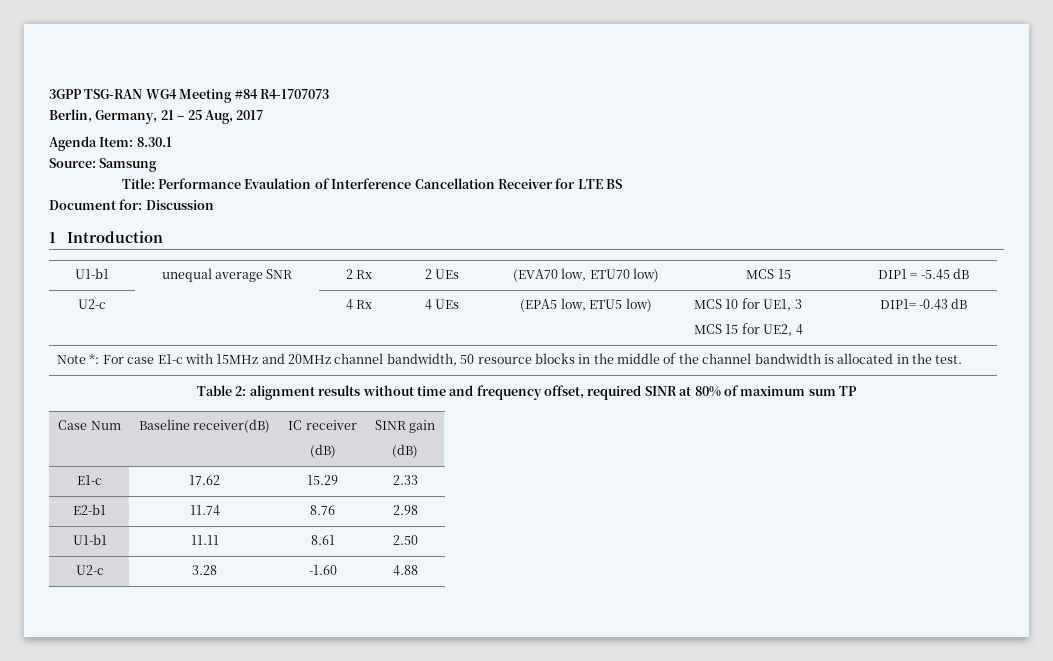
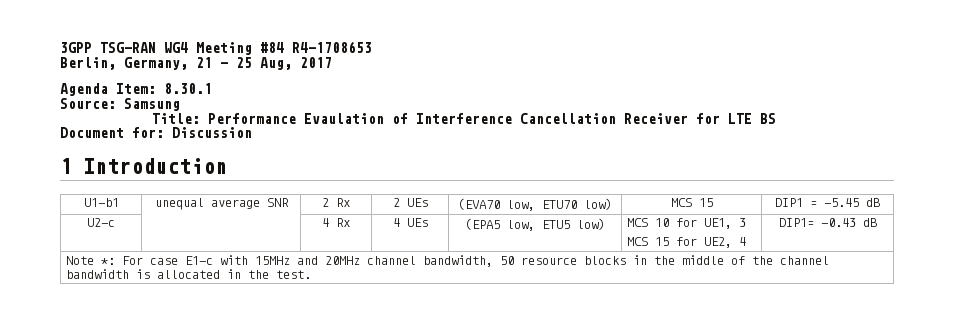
[259,89,329,99] R4-1707073 -> [292,41,372,53] R4-1708653
[197,385,857,400] [58,420,121,430] [138,419,271,433] [288,420,357,430] [309,444,336,458] [374,420,436,433] [392,444,418,458] [77,475,102,485] [189,475,220,485] [307,475,338,485] [392,475,418,485] [73,504,106,515] [189,505,220,516] [310,505,335,515] [392,505,418,515] [72,534,107,545] [190,535,219,545] [310,535,335,545] [392,535,418,545] [75,565,104,575] [192,565,217,575] [308,565,337,575] [392,565,418,576] // Table 2: alignment results without time and frequency offset, required SINR at 80% of maximum sum TP // Case Num | Baseline receiver(dB) | IC receiver // (dB) | SINR gain // (dB) // E1-c | 17.62 | 15.29 | 2.33 // E2-b1 | 11.74 | 8.76 | 2.98 // U1-b1 | 11.11 | 8.61 | 2.50 // U2-c | 3.28 | -1.60 | 4.88 -> (312, 274) none

